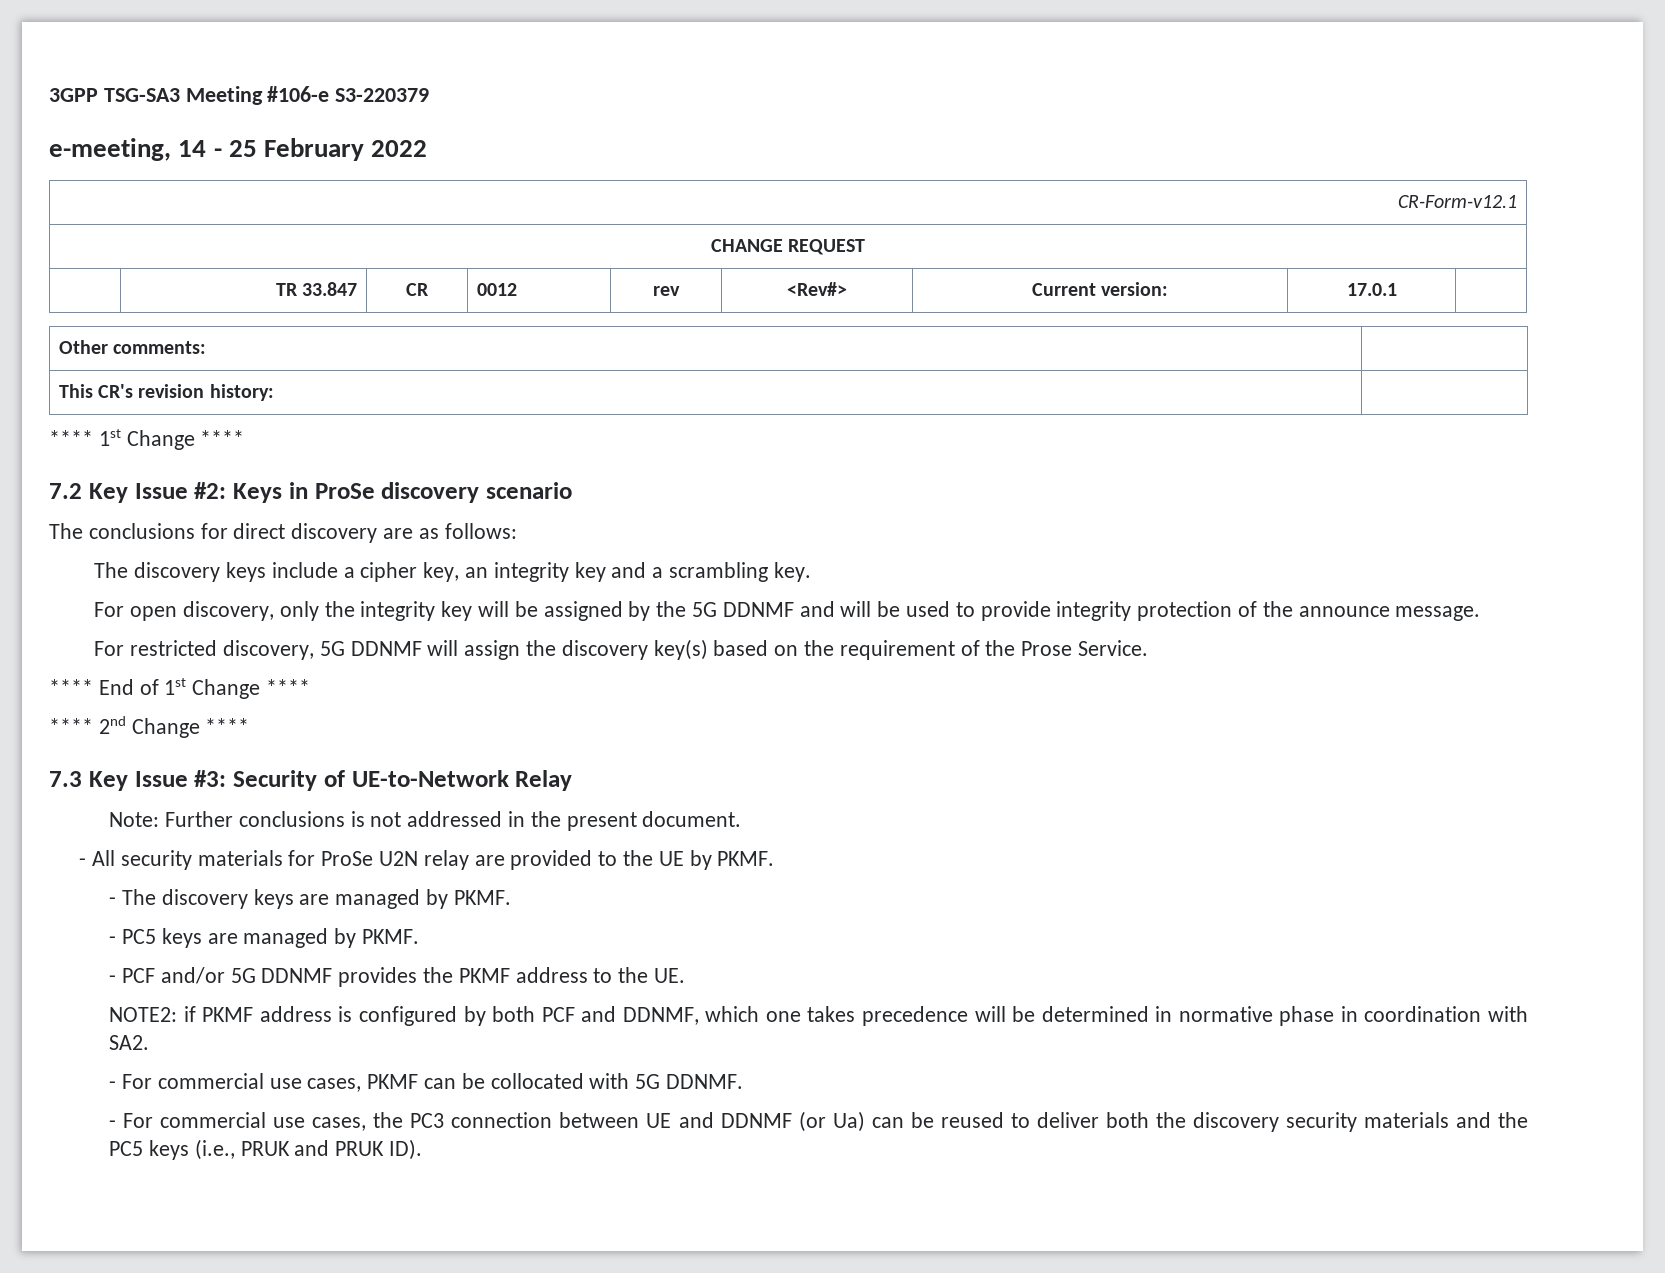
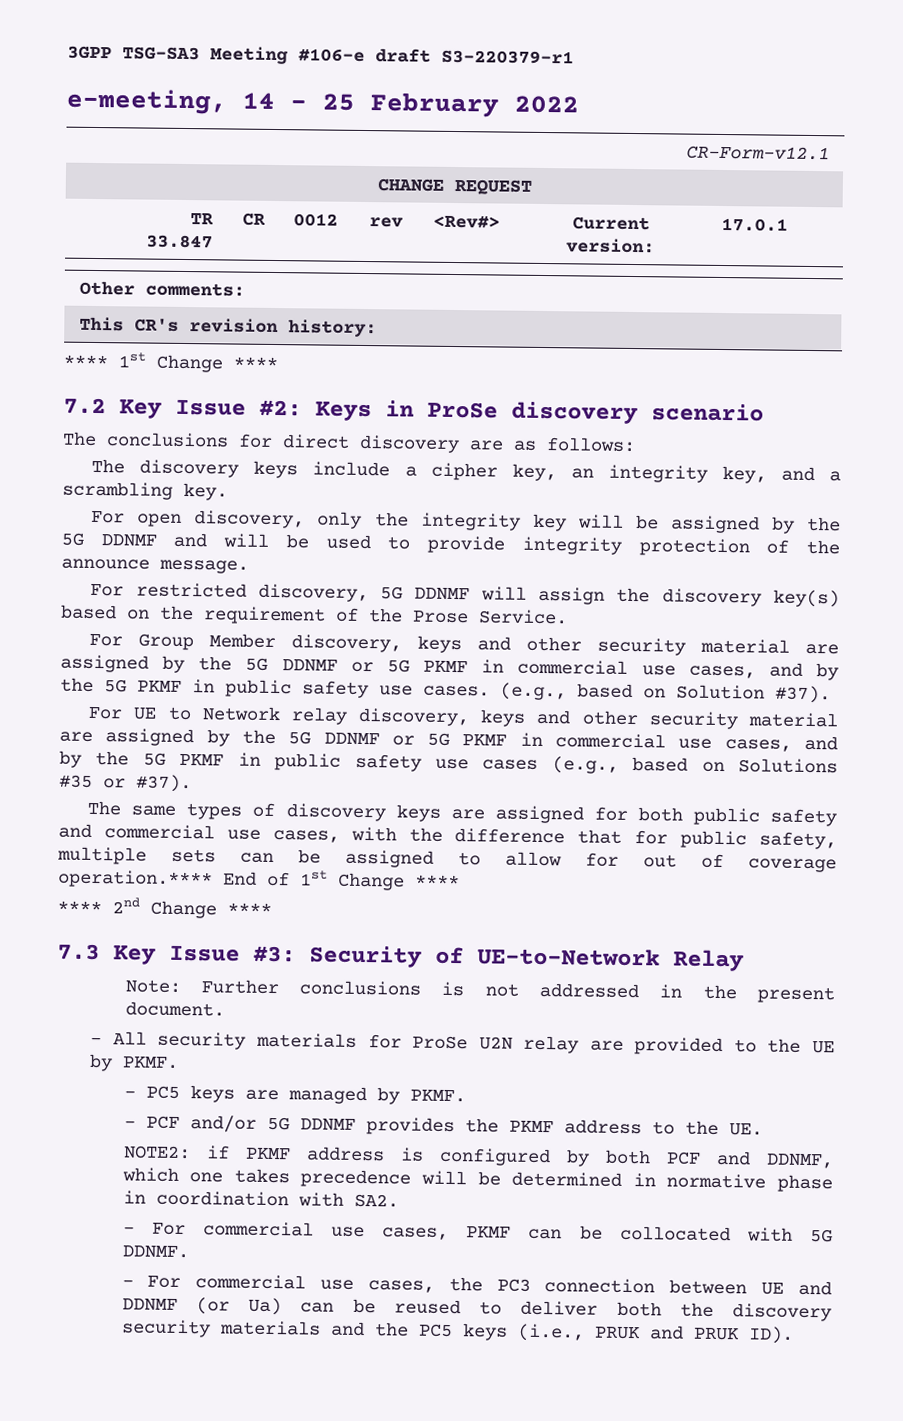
[335,88,430,102] S3-220379 -> [375,48,574,65] draft S3-220379-r1
[574,562,606,582] key -> [721,466,767,484] key,
[49,679,93,695] **** -> [89,633,839,656] [60,654,839,681] [60,677,831,704] [88,706,838,730] [59,728,838,752] [59,750,838,774] [59,774,192,793] [87,800,837,827] [58,823,837,850] [57,846,837,873] [58,869,213,889] For Group Member discovery, keys and other security material are assigned by the 5G DDNMF or 5G PKMF in commercial use cases, and by the 5G PKMF in public safety use cases. (e.g., based on Solution #37). // For UE to Network relay discovery, keys and other security material are assigned by the 5G DDNMF or 5G PKMF in commercial use cases, and by the 5G PKMF in public safety use cases (e.g., based on Solutions #35 or #37). // The same types of discovery keys are assigned for both public safety and commercial use cases, with the difference that for public safety, multiple sets can be assigned to allow for out of coverage operation.****
[109,889,511,909] // - The discovery keys are managed by PKMF. -> (180, 1062) none

